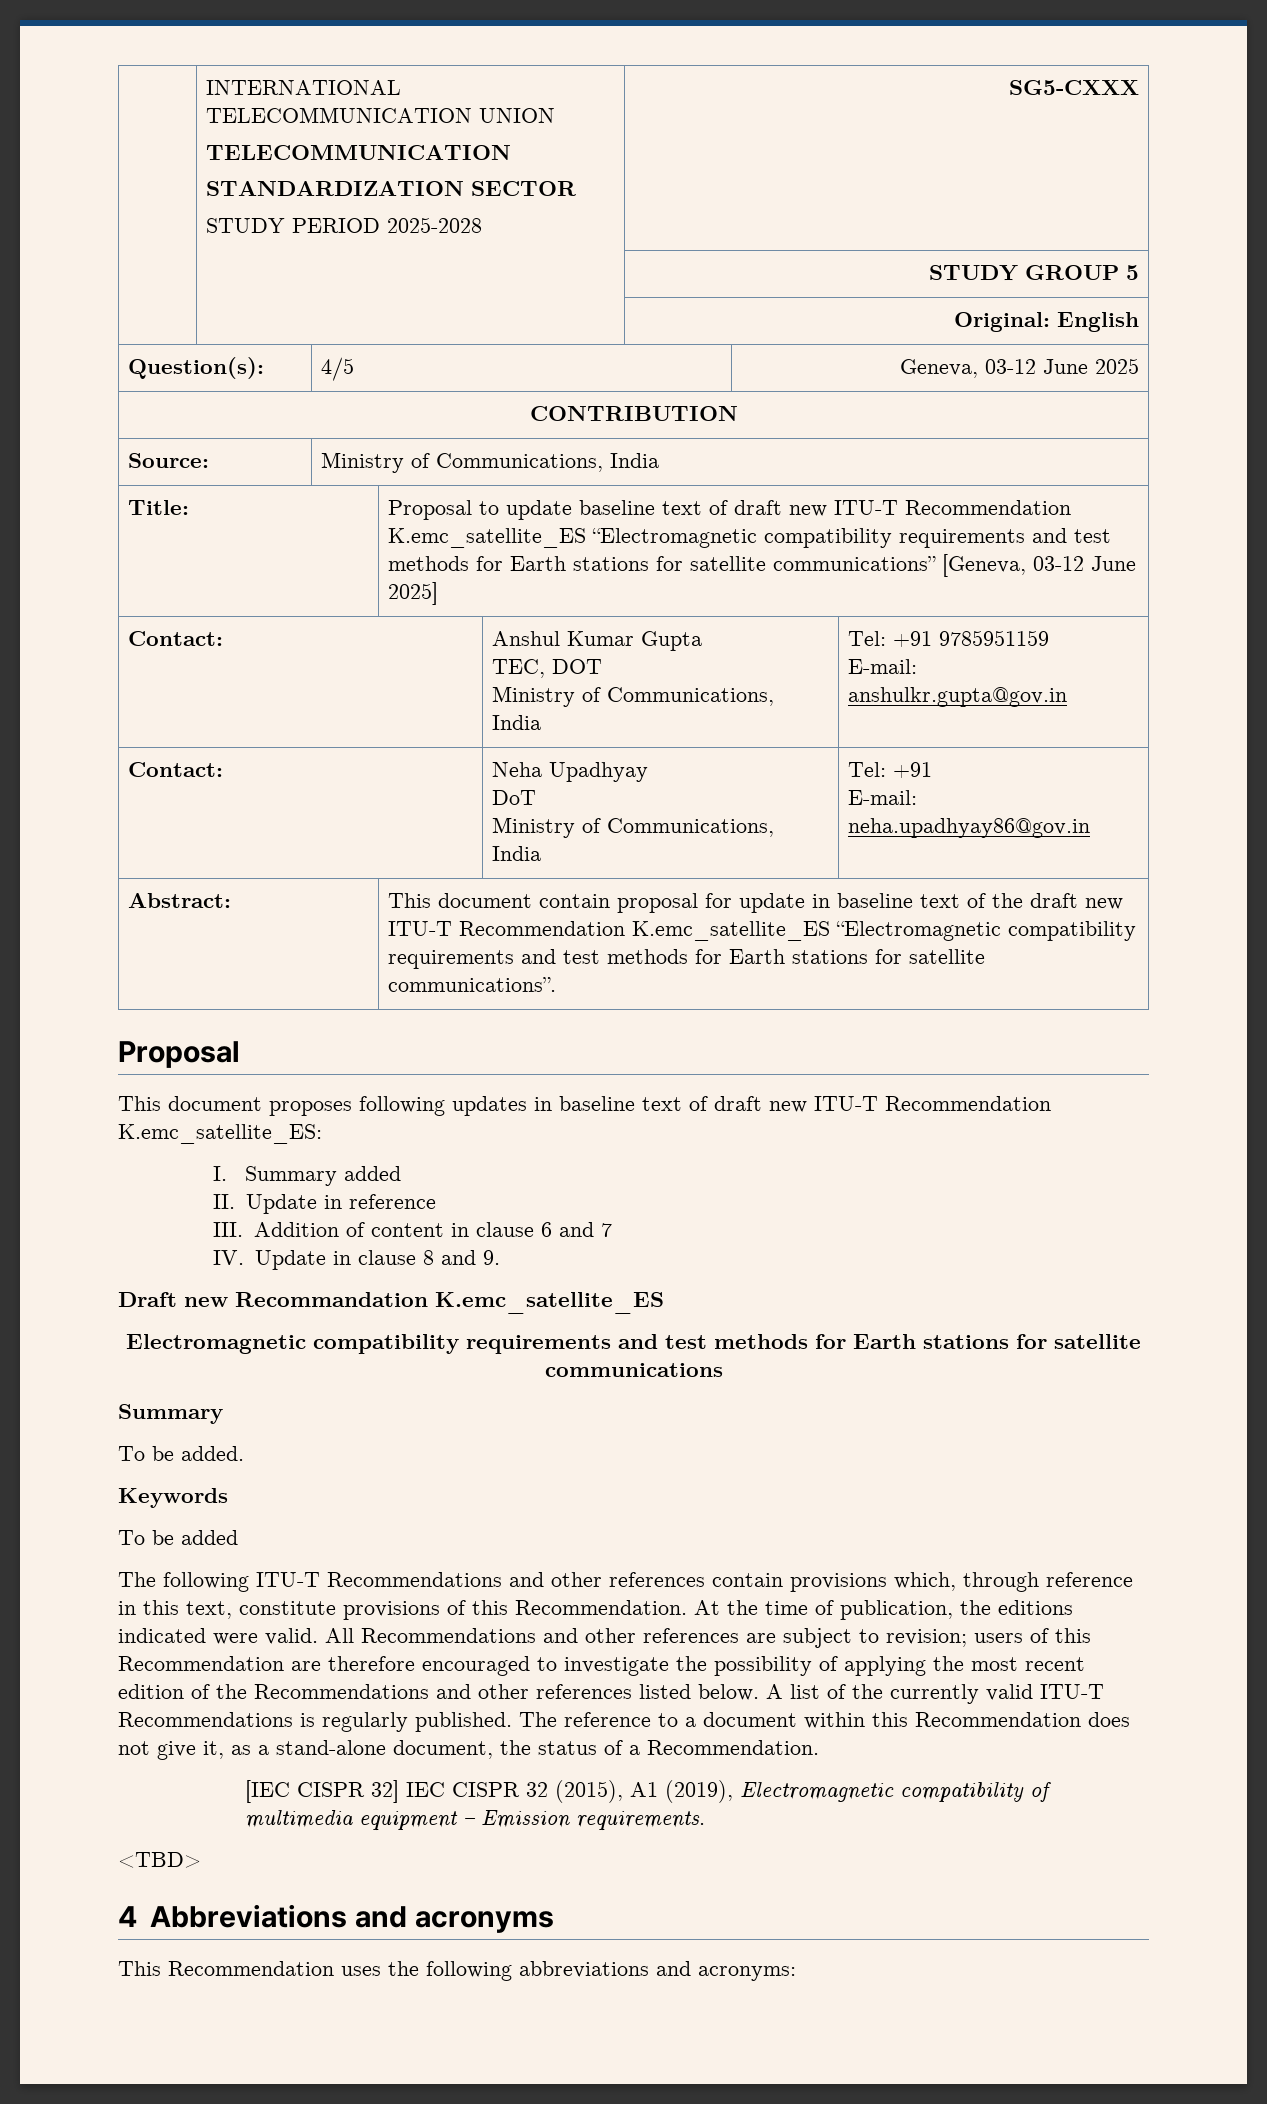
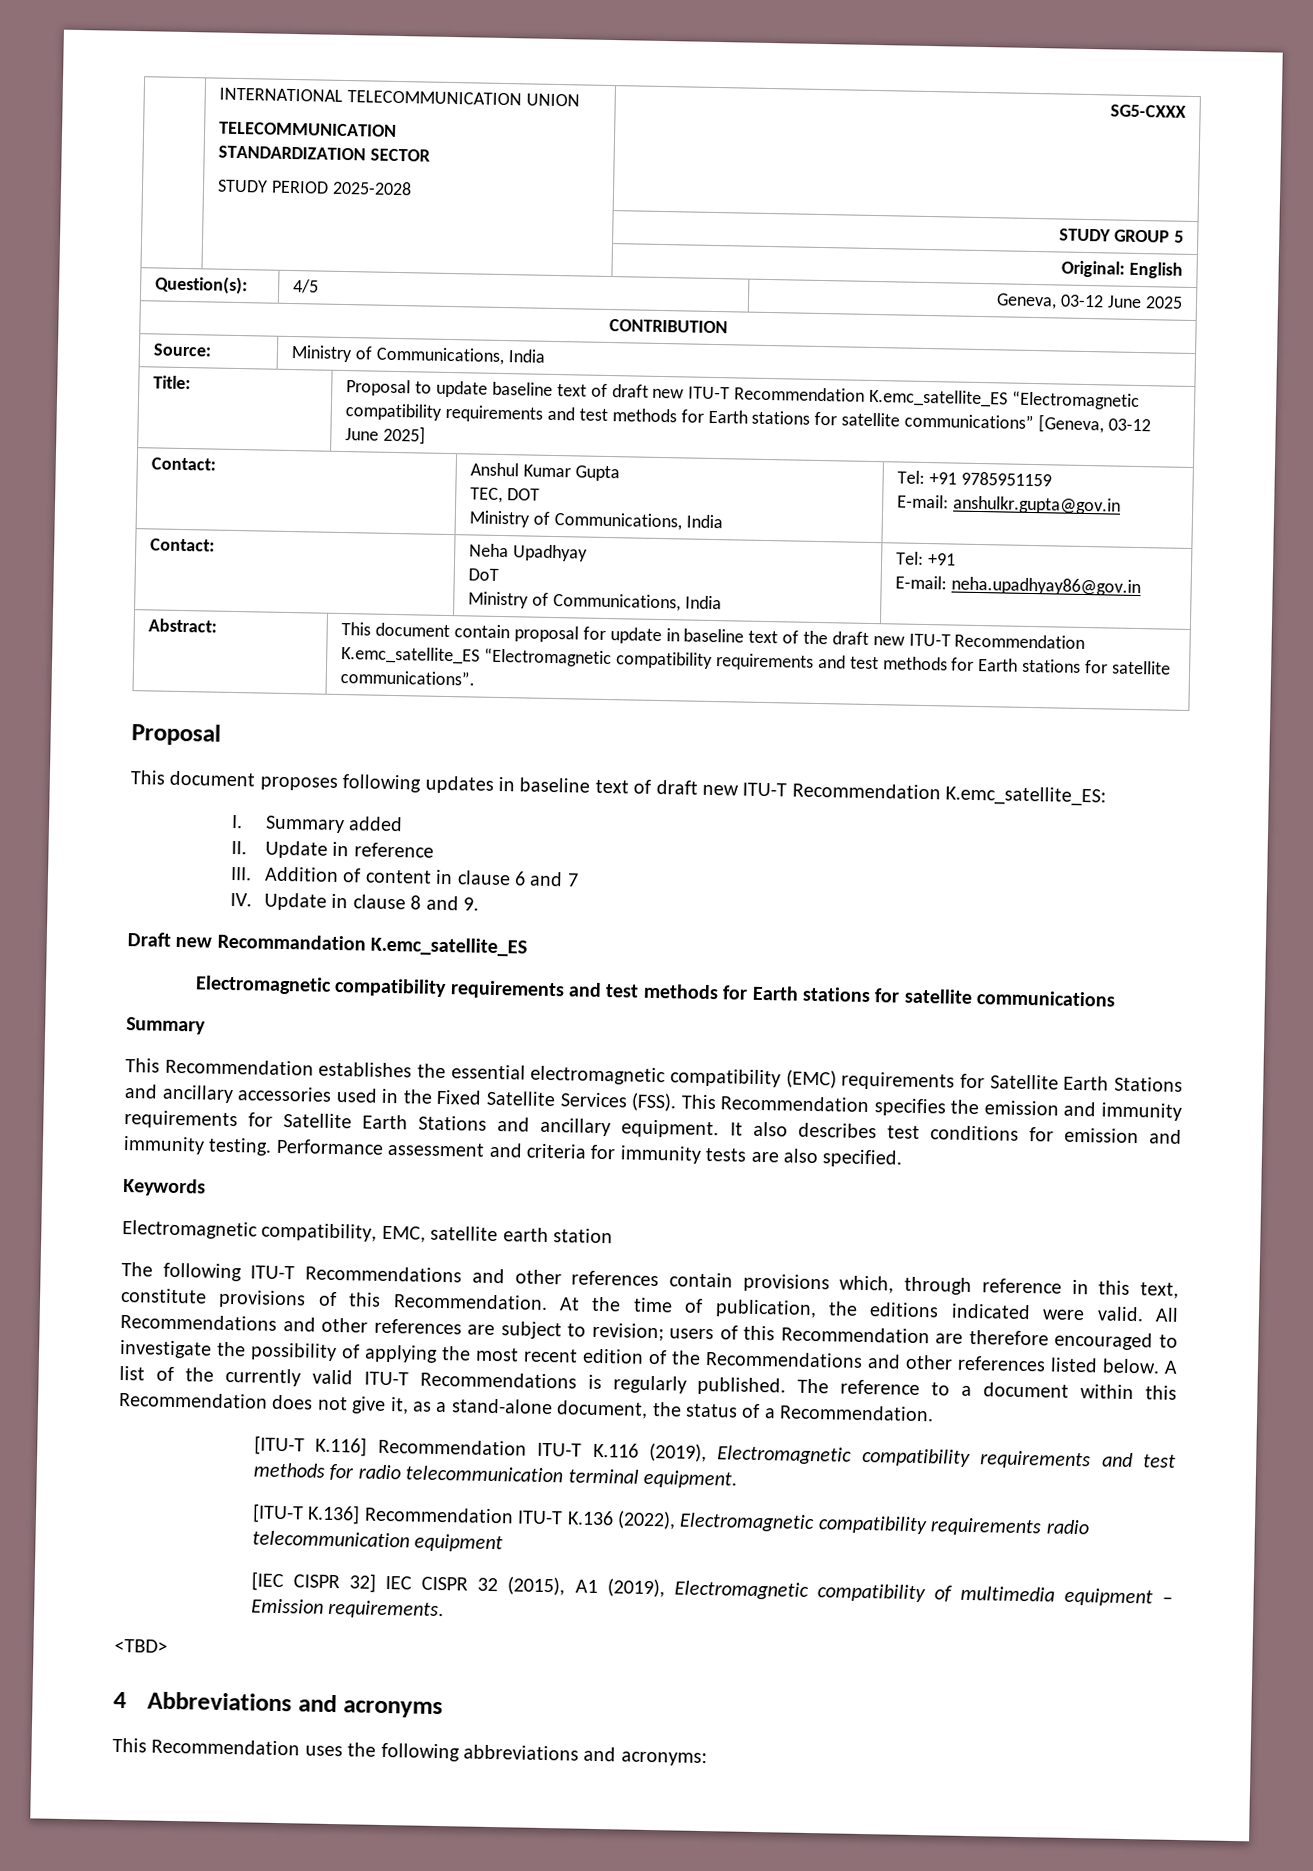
[118,1446,244,1461] [118,1488,228,1508] [118,1530,238,1545] To be added. // Keywords // To be added -> [125,1058,1183,1092] [124,1084,1182,1121] [124,1110,1183,1144] [123,1136,903,1168] [123,1177,206,1197] [122,1219,613,1244] This Recommendation establishes the essential electromagnetic compatibility (EMC) requirements for Satellite Earth Stations and ancillary accessories used in the Fixed Satellite Services (FSS). This Recommendation specifies the emission and immunity requirements for Satellite Earth Stations and ancillary equipment. It also describes test conditions for emission and immunity testing. Performance assessment and criteria for immunity tests are also specified. // Keywords // Electromagnetic compatibility, EMC, satellite earth station
(819, 1747) none -> [254,1435,1176,1470] [253,1462,738,1489] [252,1503,1090,1537] [252,1530,504,1553] // [ITU-T K.116] Recommendation ITU-T K.116 (2019), Electromagnetic compatibility requirements and test methods for radio telecommunication terminal equipment. // [ITU-T K.136] Recommendation ITU-T K.136 (2022), Electromagnetic compatibility requirements radio telecommunication equipment

